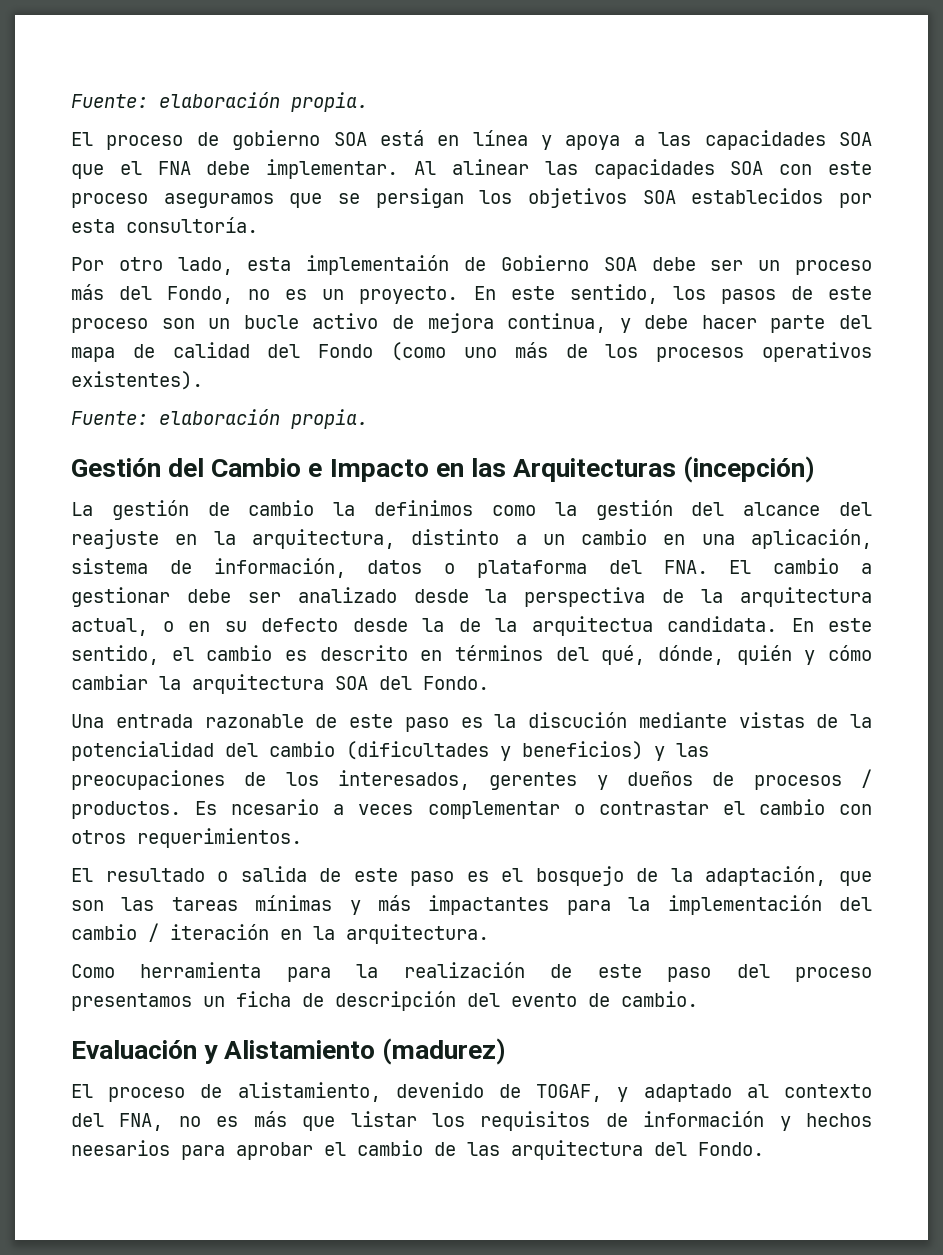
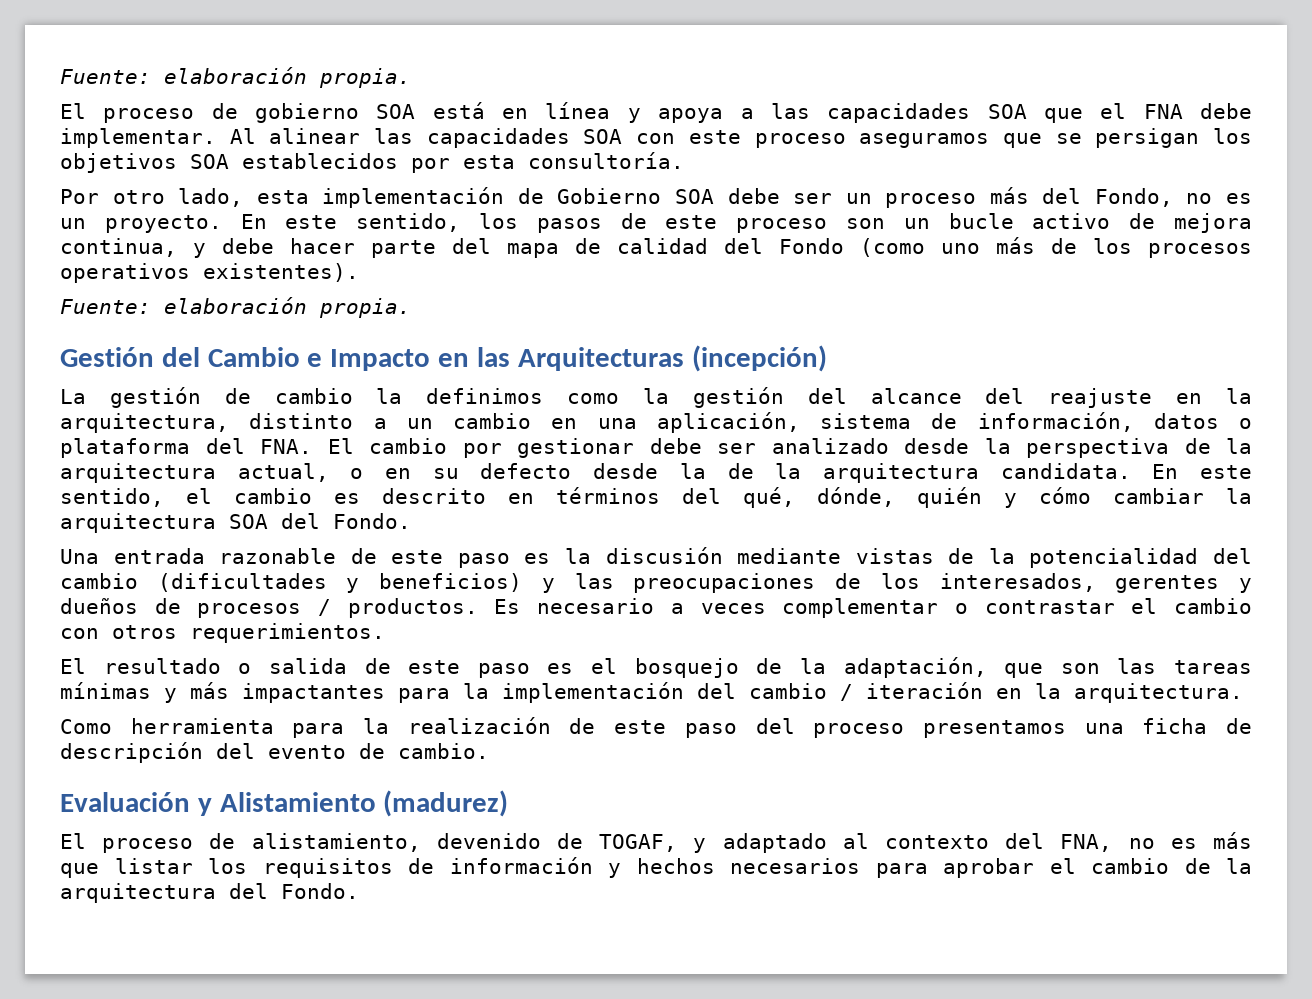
[306,255,450,275] implementaión -> [322,187,505,208] implementación
[860,563,872,574] a -> [462,443,502,458] por
[531,616,653,636] arquitectua -> [822,463,979,483] arquitectura
[528,712,627,728] discución -> [605,547,723,564] discusión
[231,799,320,815] ncesario -> [537,598,655,614] necesario
[203,996,225,1007] un -> [1084,723,1124,734] una
[71,1140,170,1156] neesarios -> [730,858,860,874] necesarios
[467,1142,500,1156] las -> [1226,858,1252,874] la

